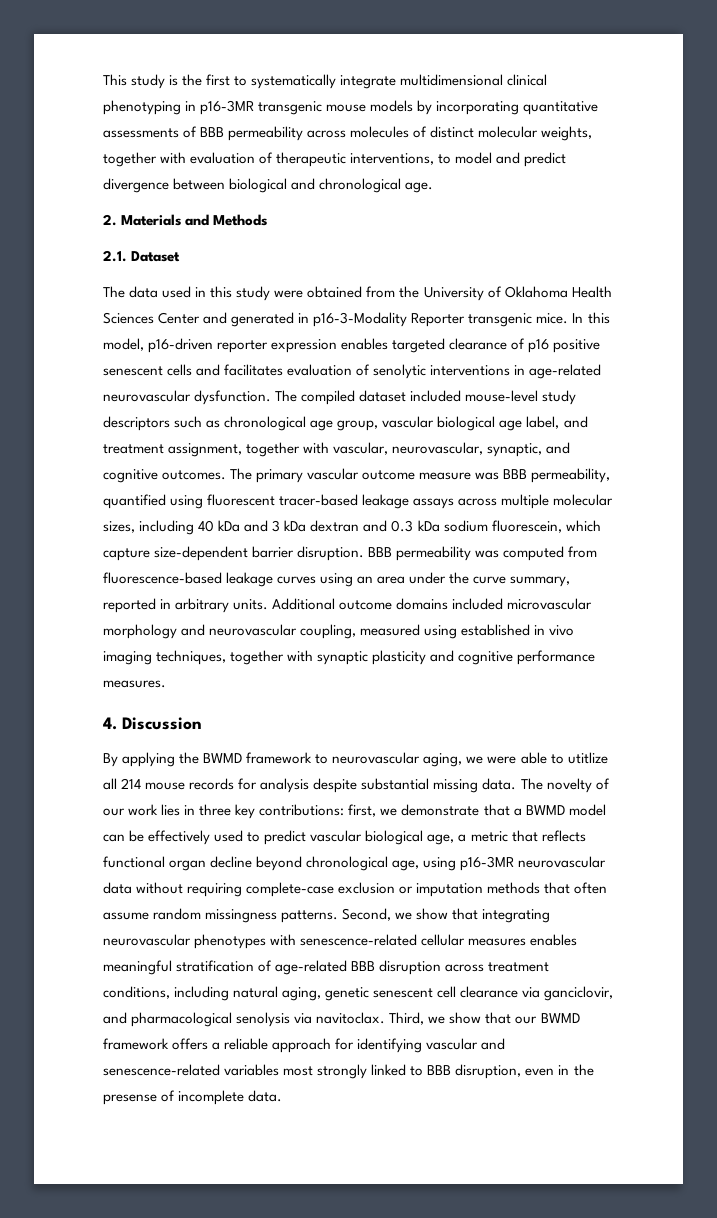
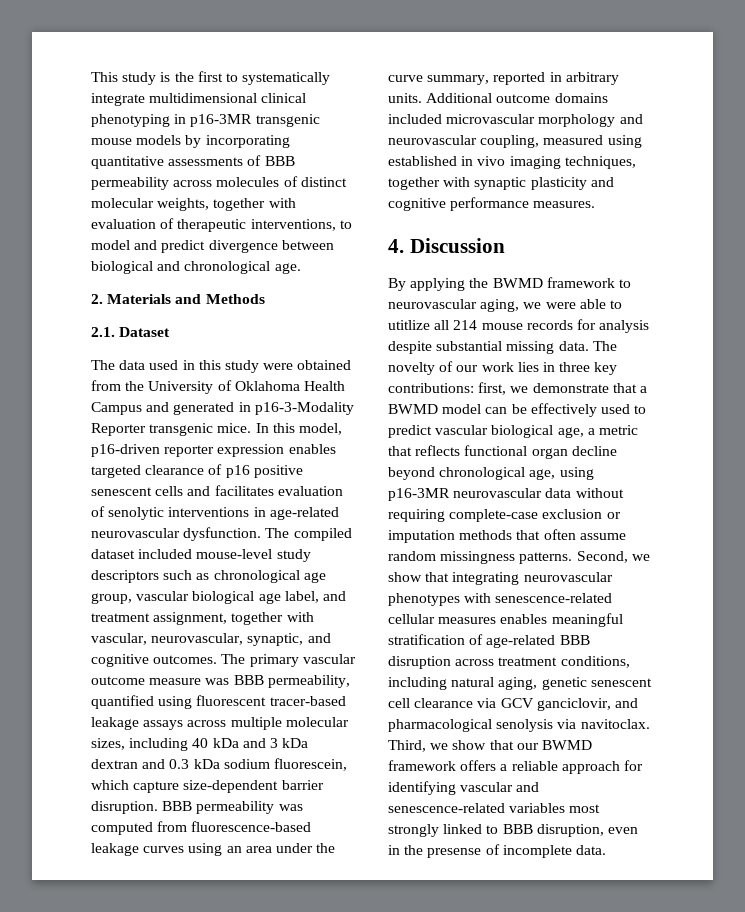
[103,312,201,324] Sciences Center -> [91,402,142,415] Campus
(541, 992) none -> [500,698,534,708] GCV

